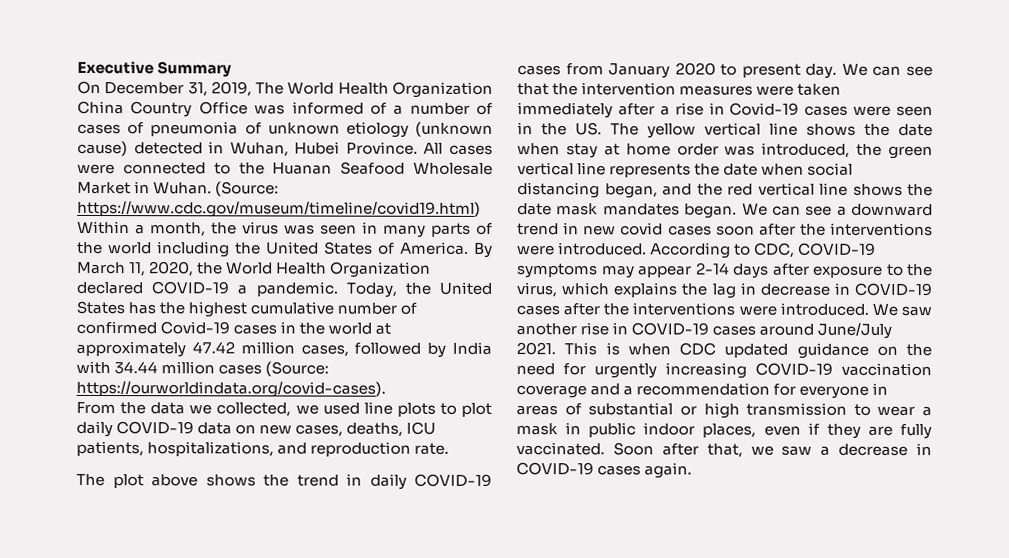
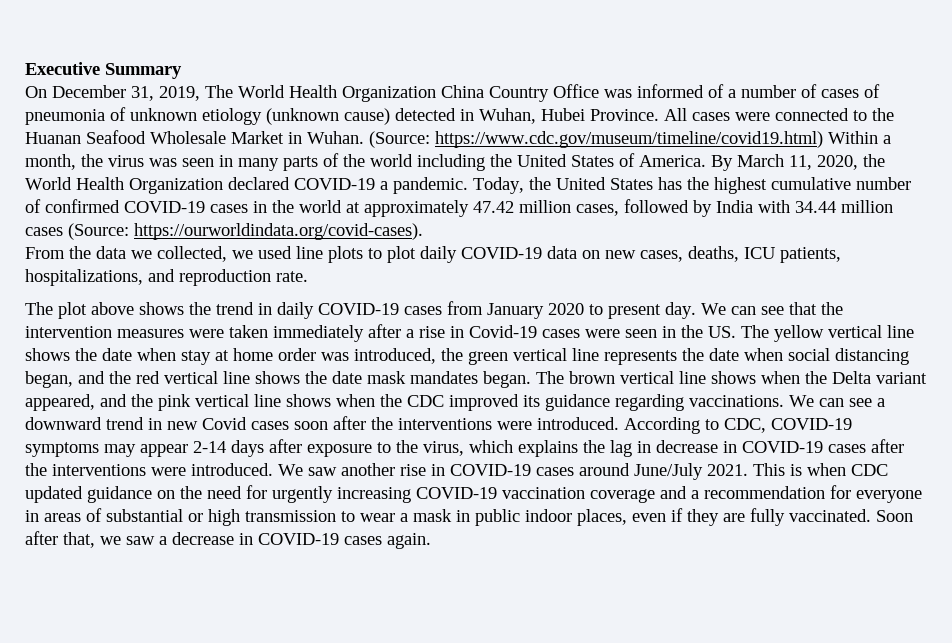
[160,321,231,335] Covid-19 -> [124,201,205,213] COVID-19
(738, 211) none -> [536,371,927,384] [25,394,784,411] The brown vertical line shows when the Delta variant appeared, and the pink vertical line shows when the CDC improved its guidance regarding vaccinations.
[620,222,664,236] covid -> [202,417,247,430] Covid

